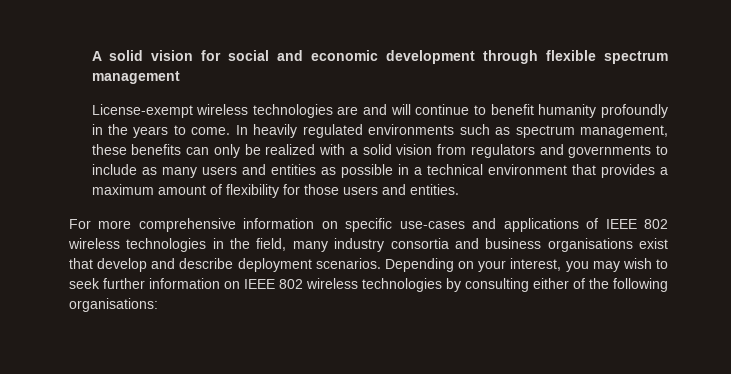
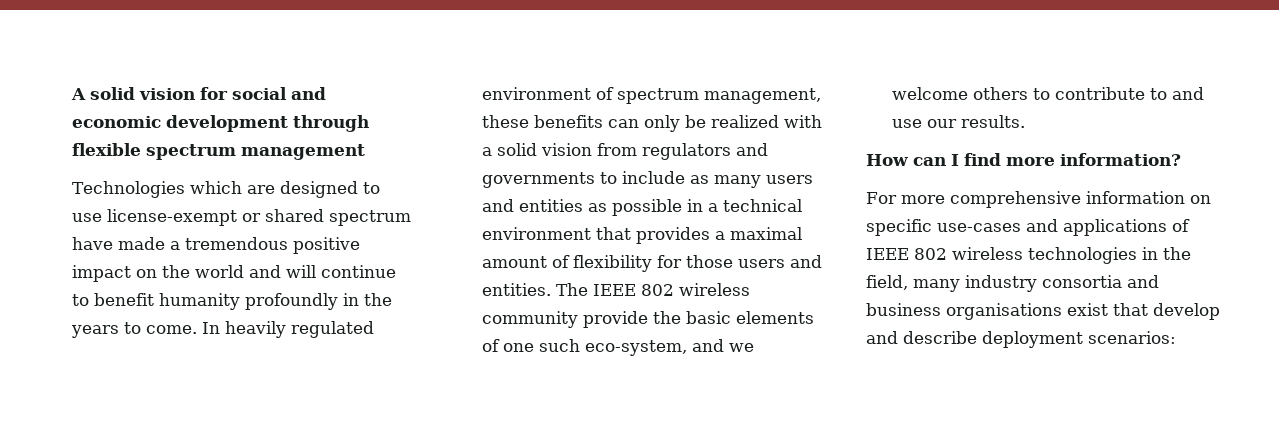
[91,104,359,118] License-exempt wireless technologies are -> [71,181,380,198] [71,209,411,226] [71,237,360,254] [71,265,244,282] Technologies which are designed to use license-exempt or shared spectrum have made a tremendous positive impact on the world
[368,124,511,135] environments such as -> [481,87,614,100] environment of
[91,184,154,195] maximum -> [729,227,802,240] maximal
(459, 189) none -> [555,283,750,296] [481,311,814,328] [481,339,754,356] [891,87,1204,100] [891,115,1025,128] [866,153,1181,166] The IEEE 802 wireless community provide the basic elements of one such eco-system, and we welcome others to contribute to and use our results. // How can I find more information?
[315,258,668,272] [69,278,668,292] [69,298,158,312] scenarios. Depending on your interest, you may wish to seek further information on IEEE 802 wireless technologies by consulting either of the following organisations: -> [1088,331,1176,344] scenarios:

